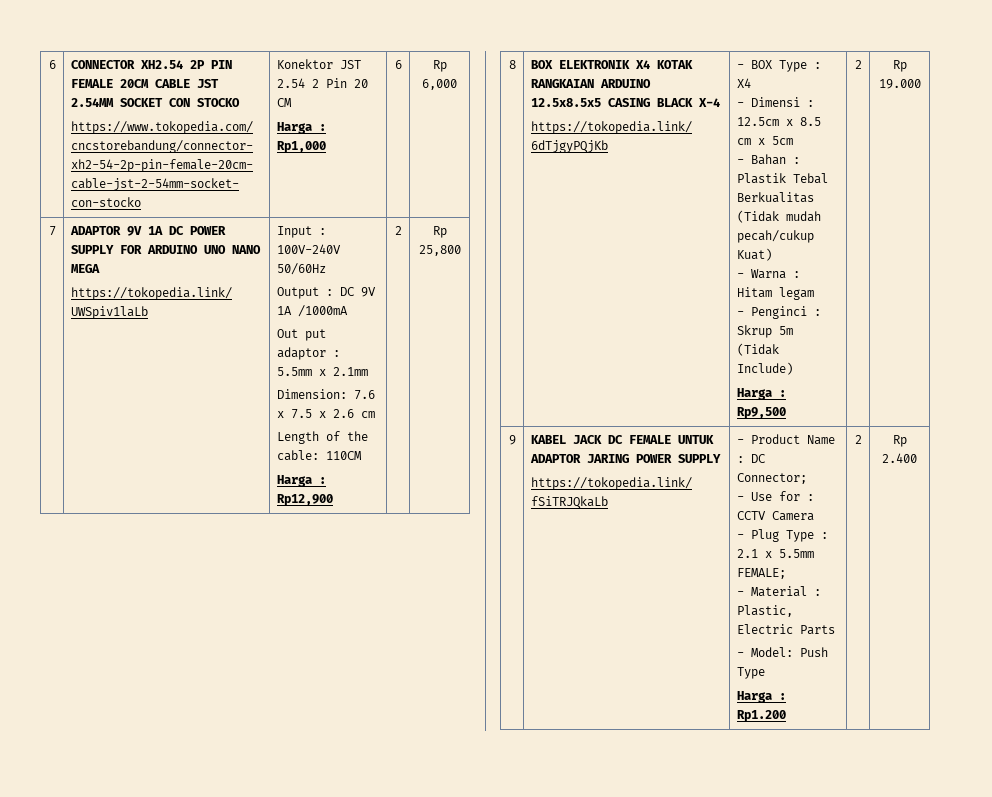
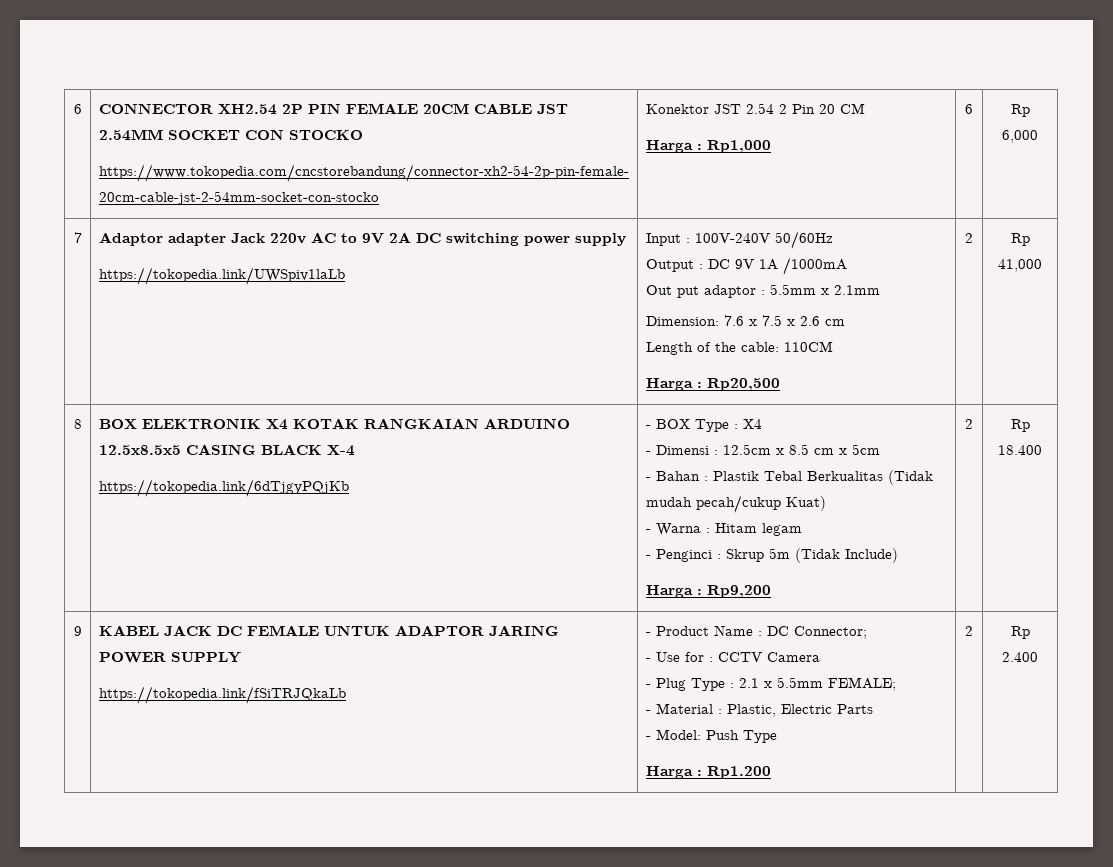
[69,226,226,236] [70,245,261,254] [70,264,100,273] ADAPTOR 9V 1A DC POWER SUPPLY FOR ARDUINO UNO NANO MEGA -> [98,232,626,246] Adaptor adapter Jack 220v AC to 9V 2A DC switching power supply
[276,494,333,506] [394,226,402,235] [432,226,447,238] [418,245,461,256] Rp12,900 | 2 | Rp 25,800 -> [706,378,780,391] [965,233,973,243] [1010,233,1030,246] [998,259,1042,272] Rp20,500 | 2 | Rp 41,000
[736,407,786,419] [854,60,862,69] [892,60,907,72] [878,79,921,89] Rp9,500 | 2 | Rp 19.000 -> [706,585,771,598] [965,419,973,429] [1010,419,1030,432] [998,445,1042,455] Rp9,200 | 2 | Rp 18.400

